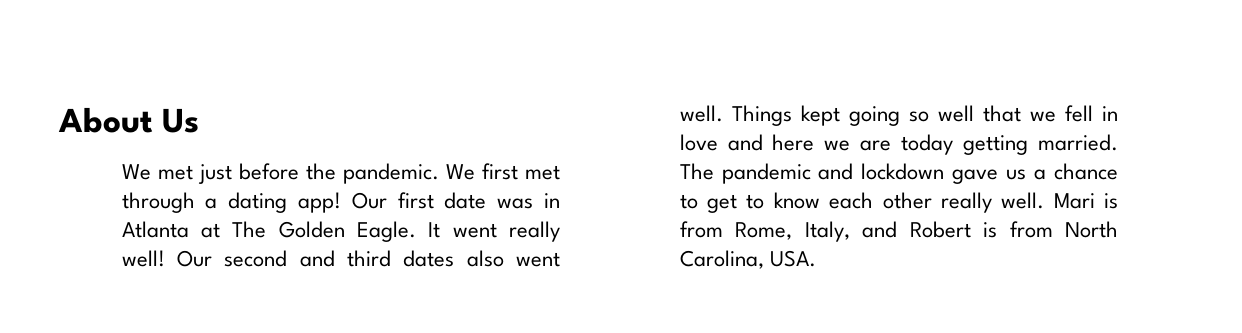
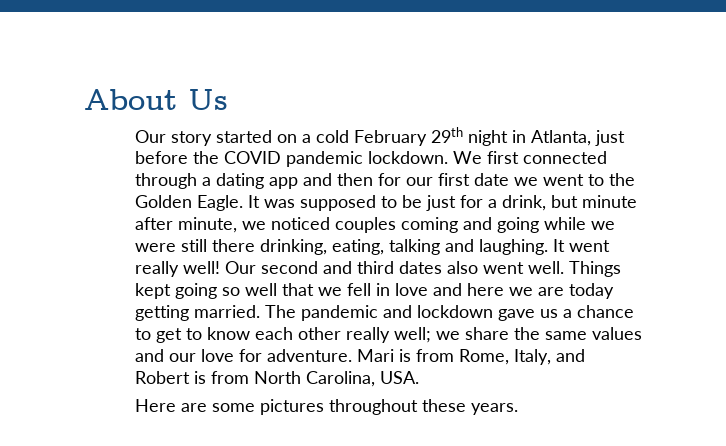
[121,163,439,184] We met just before the pandemic. -> [134,127,625,146] [134,151,448,167] Our story started on a cold February 29th night in Atlanta, just before the COVID pandemic lockdown.
[525,165,560,180] met -> [522,151,607,164] connected
[298,192,560,213] [121,221,417,242] app! Our first date was in Atlanta at The Golden Eagle. -> [268,173,635,189] [134,195,637,211] [134,217,615,233] [134,239,548,255] app and then for our first date we went to the Golden Eagle. It was supposed to be just for a drink, but minute after minute, we noticed couples coming and going while we were still there drinking, eating, talking and laughing.
[1001,192,1045,209] well. -> [393,327,642,343] [134,349,352,362] well; we share the same values and our love for adventure.
(816, 258) none -> [134,399,518,415] // Here are some pictures throughout these years.

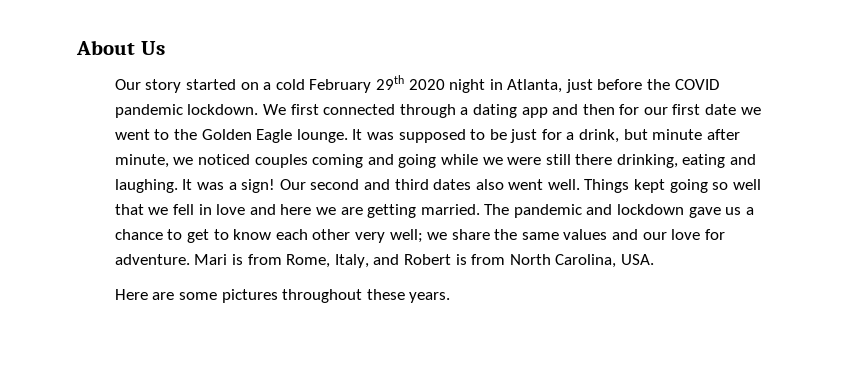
(463, 135) none -> [408,79,445,90] 2020
[196,195,243,211] Eagle. -> [256,129,348,143] Eagle lounge.
[331,239,440,255] eating, talking -> [682,154,726,168] eating
[568,240,610,252] [134,261,220,277] went really well! -> [196,179,276,193] was a sign!
[568,283,614,299] today -> (363, 211) none
[345,327,390,343] really -> [354,232,385,243] very

